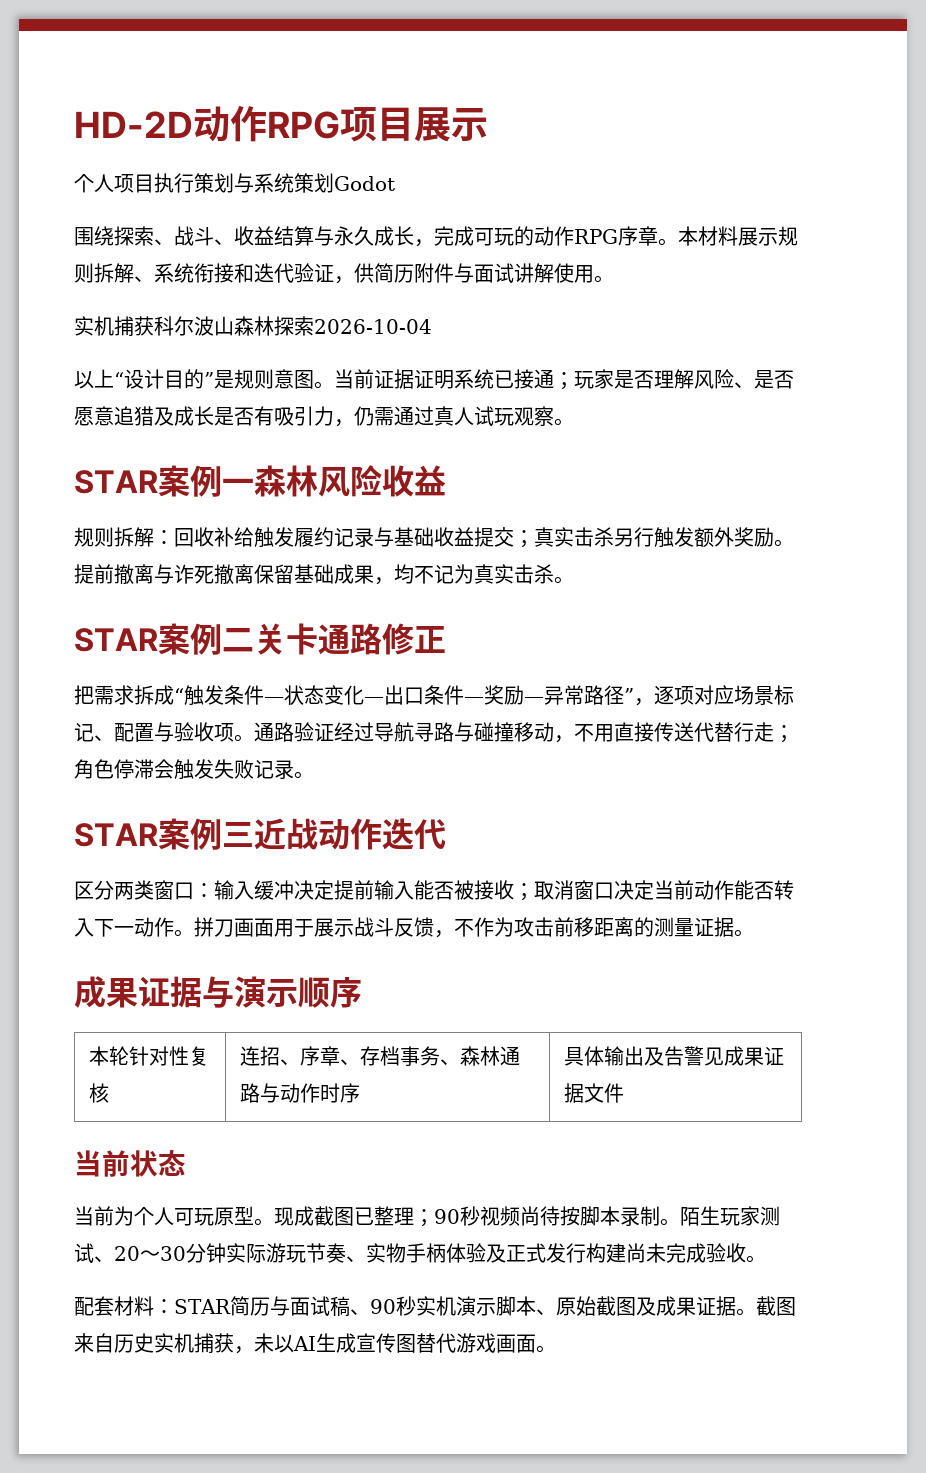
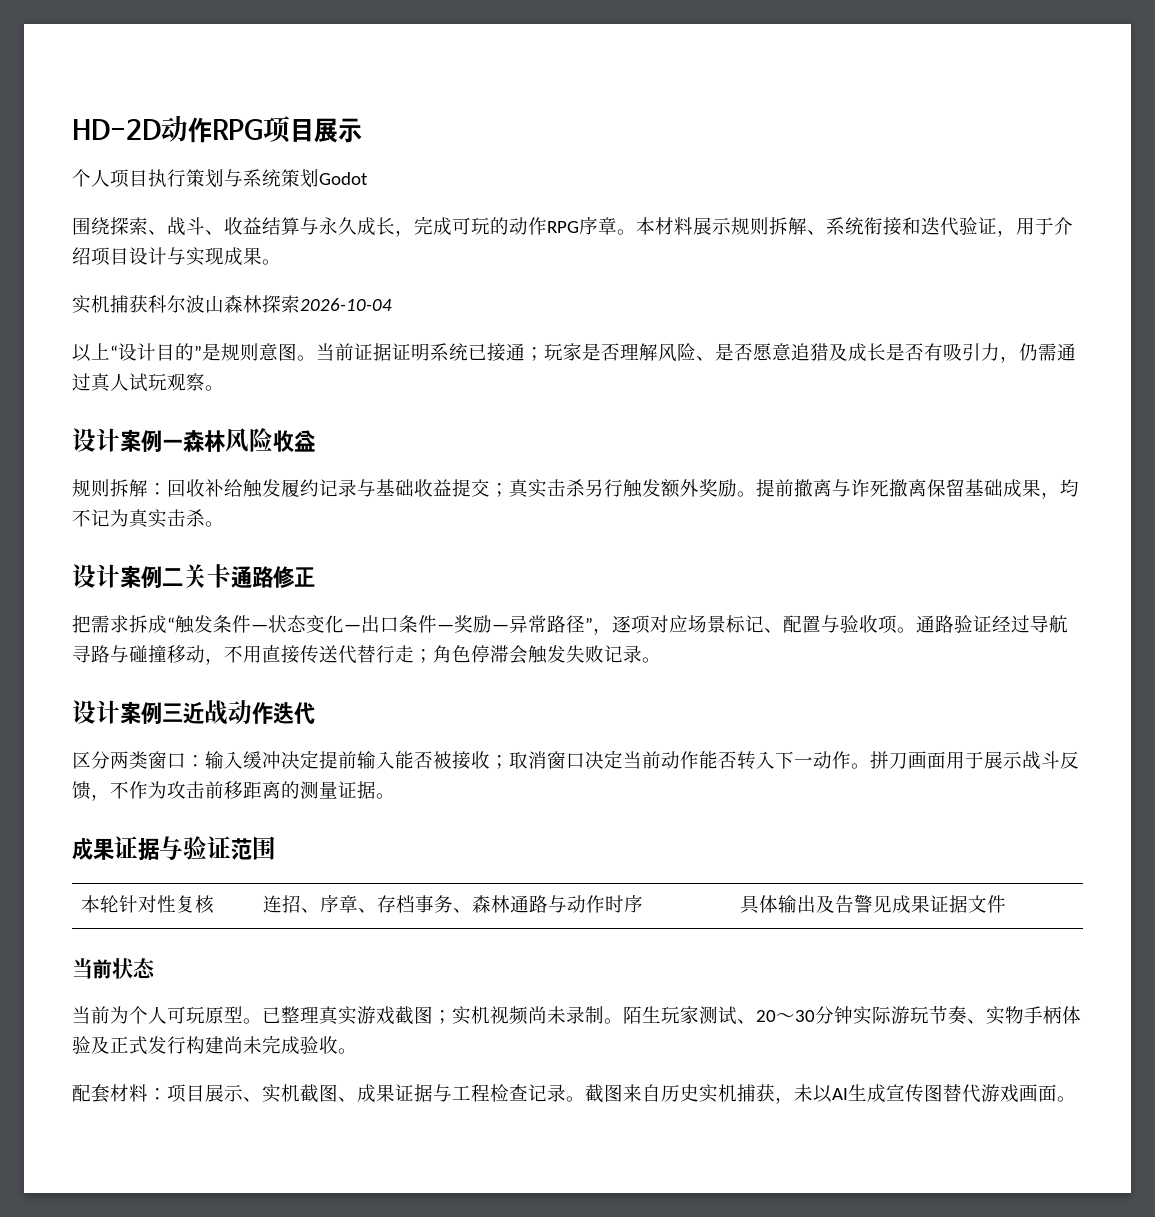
[354,263,594,283] 供简历附件与面试讲解使用 -> [1016,217,1073,235] [72,247,262,266] 用于介绍项目设计与实现成果
[74,470,158,494] STAR -> [72,428,120,452] 设计
[74,628,158,652] STAR -> [72,564,120,588] 设计
[74,823,158,847] STAR -> [72,700,120,724] 设计
[234,976,362,1008] 演示顺序 -> [183,836,276,860] 验证范围
[274,1206,620,1227] 现成截图已整理；90秒视频尚待按脚本 -> [262,1006,566,1025] 已整理真实游戏截图；实机视频尚未
[174,1296,736,1317] STAR简历与面试稿、90秒实机演示脚本、原始截图及成果证据 -> [167,1084,566,1103] 项目展示、实机截图、成果证据与工程检查记录

